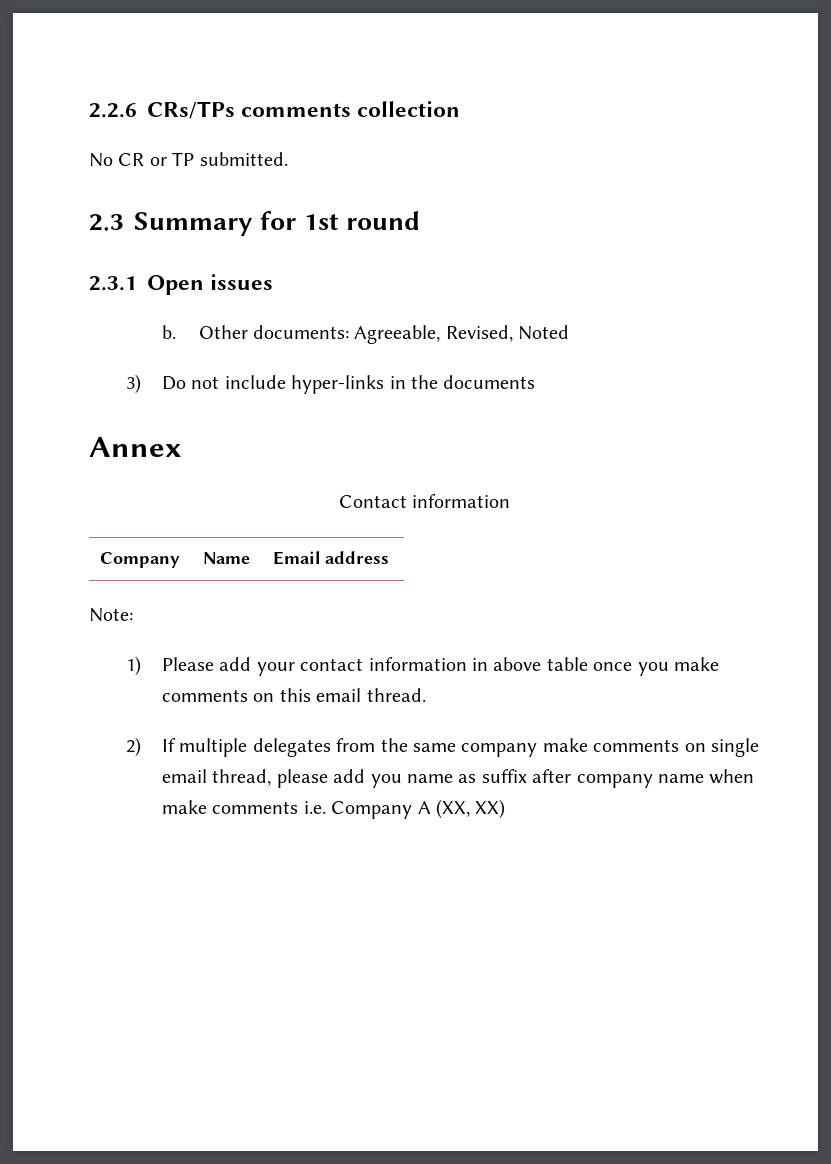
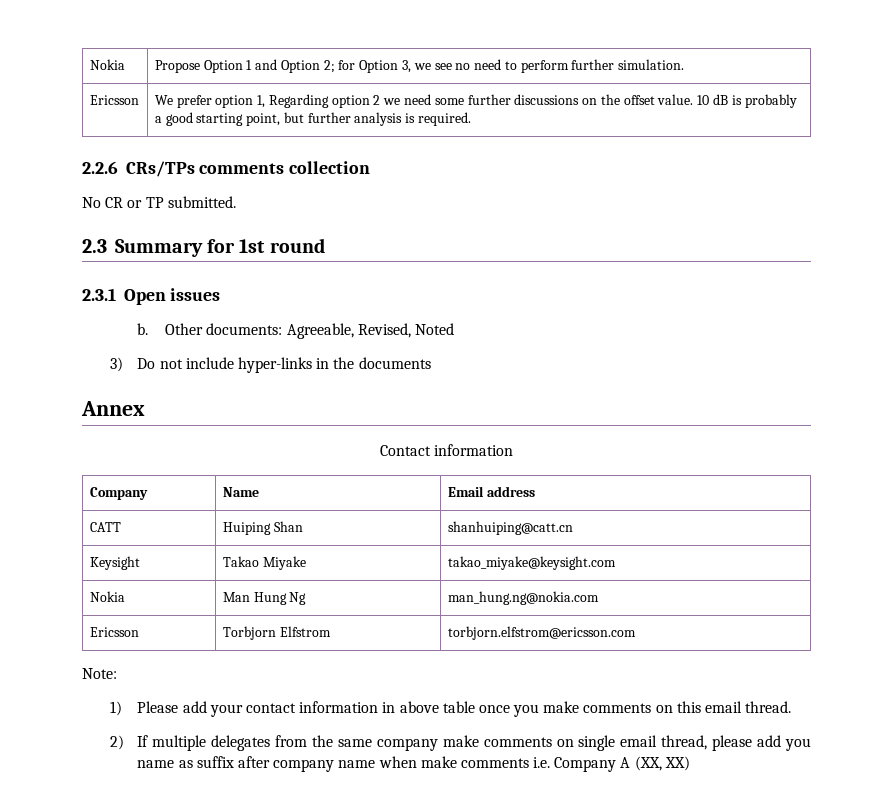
(89, 110) none -> [89,59,125,70] [154,59,685,73] [89,95,139,105] [154,94,797,108] [154,112,472,126] Nokia | Propose Option 1 and Option 2; for Option 3, we see no need to perform further simulation. // Ericsson | We prefer option 1, Regarding option 2 we need some further discussions on the offset value. 10 dB is probably a good starting point, but further analysis is required. //
(390, 557) none -> [89,522,121,532] [222,521,303,535] [447,521,573,535] [89,556,140,570] [222,556,306,570] [447,556,616,570] [89,591,125,602] [222,592,307,605] [447,591,599,605] [89,627,139,637] [222,626,331,640] [447,626,636,640] // CATT | Huiping Shan | shanhuiping@catt.cn // Keysight | Takao Miyake | takao_miyake@keysight.com // Nokia | Man Hung Ng | man_hung.ng@nokia.com // Ericsson | Torbjorn Elfstrom | torbjorn.elfstrom@ericsson.com

